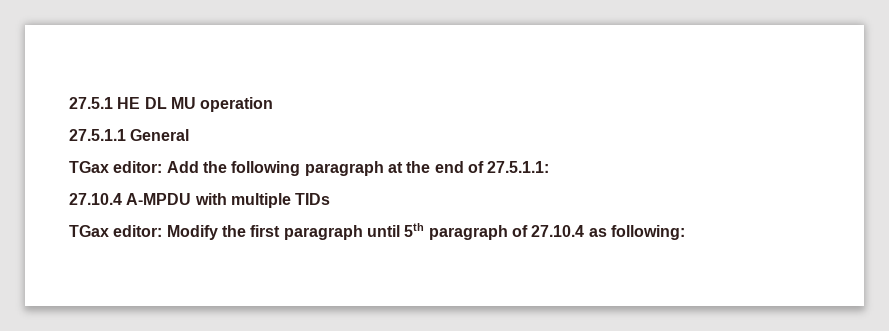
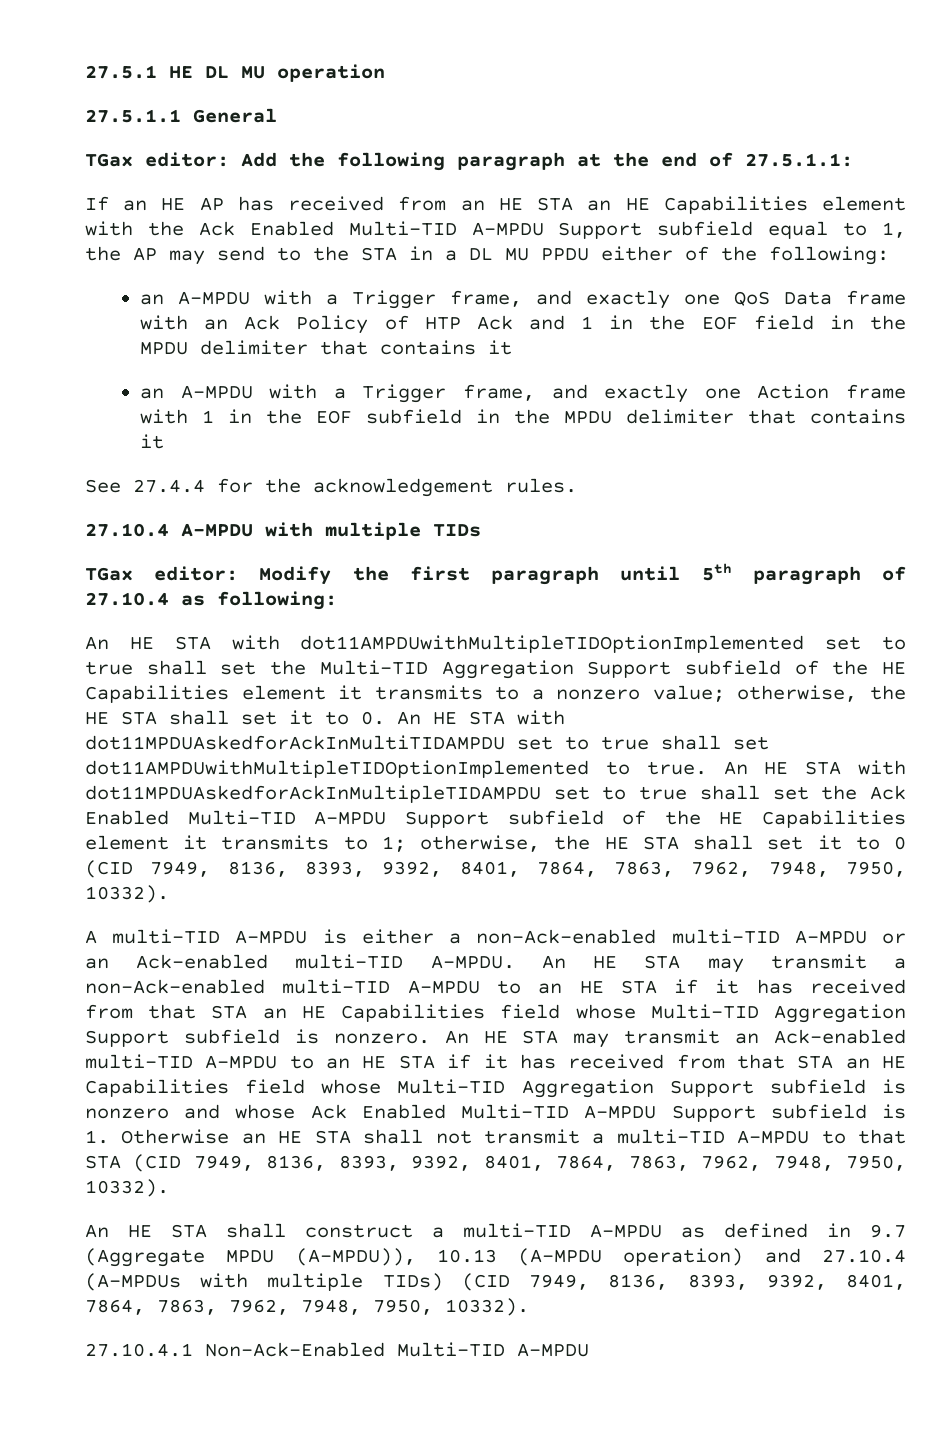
(550, 167) none -> [85,196,907,214] [85,221,906,239] [85,246,889,265] [140,290,906,309] [140,315,907,334] [140,340,513,355] [140,384,906,403] [140,409,906,424] [140,434,165,449] [85,478,577,497] // If an HE AP has received from an HE STA an HE Capabilities element with the Ack Enabled Multi-TID A-MPDU Support subfield equal to 1, the AP may send to the STA in a DL MU PPDU either of the following: // an A-MPDU with a Trigger frame, and exactly one QoS Data frame with an Ack Policy of HTP Ack and 1 in the EOF field in the MPDU delimiter that contains it // an A-MPDU with a Trigger frame, and exactly one Action frame with 1 in the EOF subfield in the MPDU delimiter that contains it // See 27.4.4 for the acknowledgement rules.
(685, 232) none -> [85,635,907,653] [85,660,907,679] [85,685,906,703] [85,710,565,725] [85,735,769,750] [85,760,907,778] [85,785,906,803] [85,810,906,828] [85,835,907,852] [85,860,906,878] [85,885,169,903] [85,929,906,944] [85,954,906,973] [85,979,906,994] [85,1004,906,1023] [85,1029,906,1048] [85,1054,906,1069] [85,1079,906,1098] [85,1104,906,1122] [85,1129,906,1144] [85,1154,907,1172] [85,1179,169,1197] [85,1223,906,1238] [85,1248,907,1267] [85,1273,906,1291] [85,1298,529,1316] [85,1342,589,1357] // An HE STA with dot11AMPDUwithMultipleTIDOptionImplemented set to true shall set the Multi-TID Aggregation Support subfield of the HE Capabilities element it transmits to a nonzero value; otherwise, the HE STA shall set it to 0. An HE STA with dot11MPDUAskedforAckInMultiTIDAMPDU set to true shall set dot11AMPDUwithMultipleTIDOptionImplemented to true. An HE STA with dot11MPDUAskedforAckInMultipleTIDAMPDU set to true shall set the Ack Enabled Multi-TID A-MPDU Support subfield of the HE Capabilities element it transmits to 1; otherwise, the HE STA shall set it to 0 (CID 7949, 8136, 8393, 9392, 8401, 7864, 7863, 7962, 7948, 7950, 10332). // A multi-TID A-MPDU is either a non-Ack-enabled multi-TID A-MPDU or an Ack-enabled multi-TID A-MPDU. An HE STA may transmit a non-Ack-enabled multi-TID A-MPDU to an HE STA if it has received from that STA an HE Capabilities field whose Multi-TID Aggregation Support subfield is nonzero. An HE STA may transmit an Ack-enabled multi-TID A-MPDU to an HE STA if it has received from that STA an HE Capabilities field whose Multi-TID Aggregation Support subfield is nonzero and whose Ack Enabled Multi-TID A-MPDU Support subfield is 1. Otherwise an HE STA shall not transmit a multi-TID A-MPDU to that STA (CID 7949, 8136, 8393, 9392, 8401, 7864, 7863, 7962, 7948, 7950, 10332). // An HE STA shall construct a multi-TID A-MPDU as defined in 9.7 (Aggregate MPDU (A-MPDU)), 10.13 (A-MPDU operation) and 27.10.4 (A-MPDUs with multiple TIDs) (CID 7949, 8136, 8393, 9392, 8401, 7864, 7863, 7962, 7948, 7950, 10332). // 27.10.4.1 Non-Ack-Enabled Multi-TID A-MPDU

